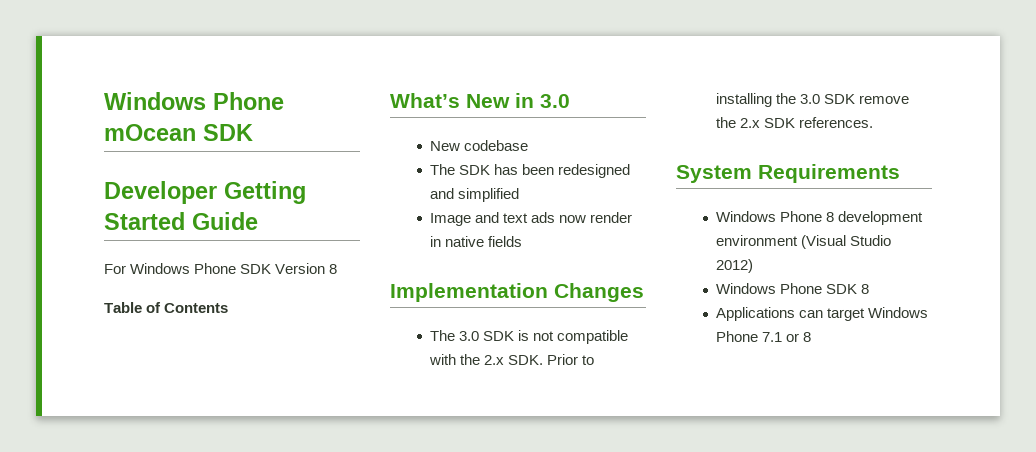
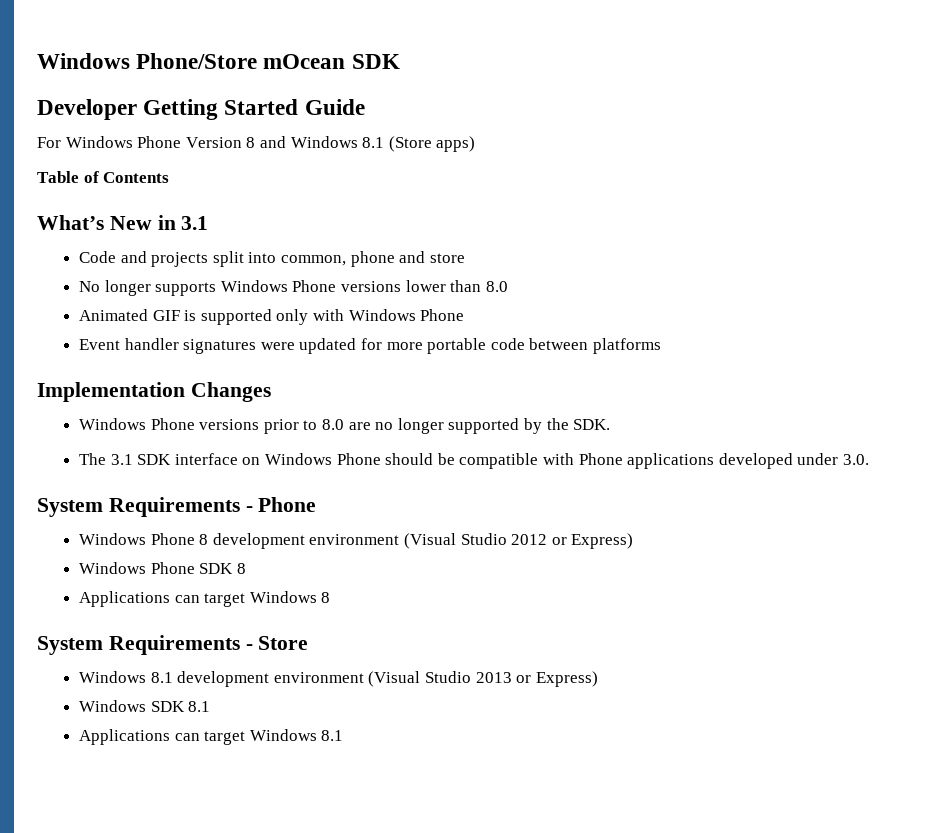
[104,92,284,110] Windows Phone -> [37,53,258,69] Windows Phone/Store
[240,264,272,274] SDK -> (182, 142) none
(338, 269) none -> [259,136,476,152] and Windows 8.1 (Store apps)
[540,94,570,108] [430,140,529,151] [430,164,631,178] [430,188,520,202] [430,212,633,226] [430,236,523,247] [390,283,644,302] [430,330,629,344] [429,354,595,365] [716,93,910,107] [716,117,874,128] [676,164,900,183] 3.0 // New codebase // The SDK has been redesigned and simplified // Image and text ads now render in native fields // Implementation Changes // The 3.0 SDK is not compatible with the 2.x SDK. Prior to installing the 3.0 SDK remove the 2.x SDK references. // System Requirements -> [181,216,209,230] [79,251,465,267] [79,280,508,296] [79,309,465,325] [79,338,661,354] [37,382,271,402] [79,418,611,434] [79,453,869,469] [37,497,317,517] 3.1 // Code and projects split into common, phone and store // No longer supports Windows Phone versions lower than 8.0 // Animated GIF is supported only with Windows Phone // Event handler signatures were updated for more portable code between platforms // Implementation Changes // Windows Phone versions prior to 8.0 are no longer supported by the SDK. // The 3.1 SDK interface on Windows Phone should be compatible with Phone applications developed under 3.0. // System Requirements - Phone
[716,259,754,273] 2012) -> [511,533,634,549] 2012 or Express)
[716,331,812,342] Phone 7.1 or 8 -> [321,592,331,603] [37,635,309,655] [79,671,598,687] [79,700,211,712] [79,729,344,745] 8 // System Requirements - Store // Windows 8.1 development environment (Visual Studio 2013 or Express) // Windows SDK 8.1 // Applications can target Windows 8.1

